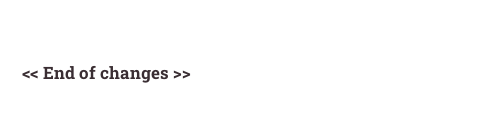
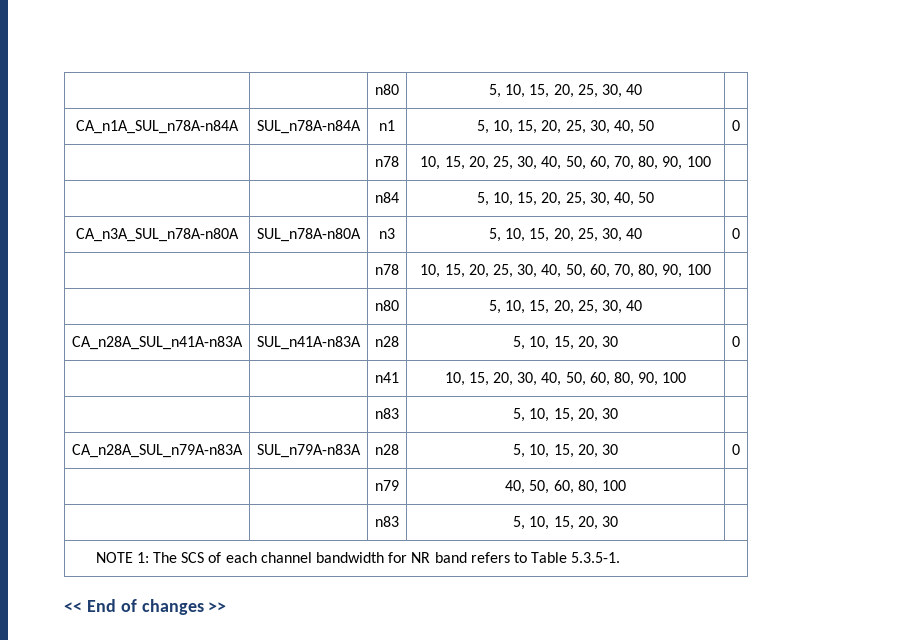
(22, 74) none -> [375,84,399,95] [488,84,643,98] [76,120,239,134] [257,120,361,134] [379,120,395,131] [476,120,655,134] [732,120,740,131] [375,156,399,167] [420,156,711,170] [375,192,399,203] [476,192,655,206] [76,228,239,242] [257,228,361,242] [379,228,395,239] [488,228,643,242] [732,228,740,239] [375,264,399,275] [420,264,711,278] [375,300,399,311] [488,300,643,314] [72,336,243,350] [257,336,361,350] [375,336,399,347] [513,336,618,350] [732,336,740,347] [375,372,399,383] [444,372,687,386] [375,408,399,419] [513,408,618,422] [72,444,243,458] [257,444,361,458] [375,444,399,455] [513,444,618,458] [732,444,740,455] [375,480,399,491] [505,480,626,494] [375,516,399,527] [513,516,618,530] [95,552,621,563] | | n80 | 5, 10, 15, 20, 25, 30, 40 | // CA_n1A_SUL_n78A-n84A | SUL_n78A-n84A | n1 | 5, 10, 15, 20, 25, 30, 40, 50 | 0 // | | n78 | 10, 15, 20, 25, 30, 40, 50, 60, 70, 80, 90, 100 | // | | n84 | 5, 10, 15, 20, 25, 30, 40, 50 | // CA_n3A_SUL_n78A-n80A | SUL_n78A-n80A | n3 | 5, 10, 15, 20, 25, 30, 40 | 0 // | | n78 | 10, 15, 20, 25, 30, 40, 50, 60, 70, 80, 90, 100 | // | | n80 | 5, 10, 15, 20, 25, 30, 40 | // CA_n28A_SUL_n41A-n83A | SUL_n41A-n83A | n28 | 5, 10, 15, 20, 30 | 0 // | | n41 | 10, 15, 20, 30, 40, 50, 60, 80, 90, 100 | // | | n83 | 5, 10, 15, 20, 30 | // CA_n28A_SUL_n79A-n83A | SUL_n79A-n83A | n28 | 5, 10, 15, 20, 30 | 0 // | | n79 | 40, 50, 60, 80, 100 | // | | n83 | 5, 10, 15, 20, 30 | // NOTE 1: The SCS of each channel bandwidth for NR band refers to Table 5.3.5-1. //

